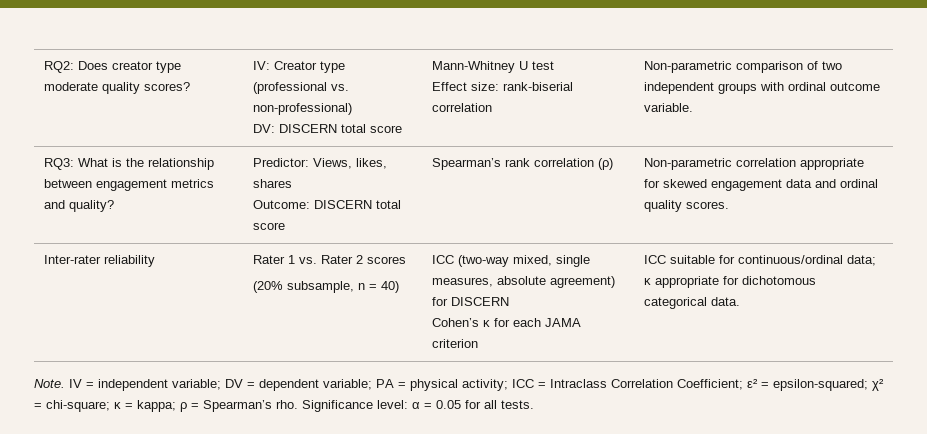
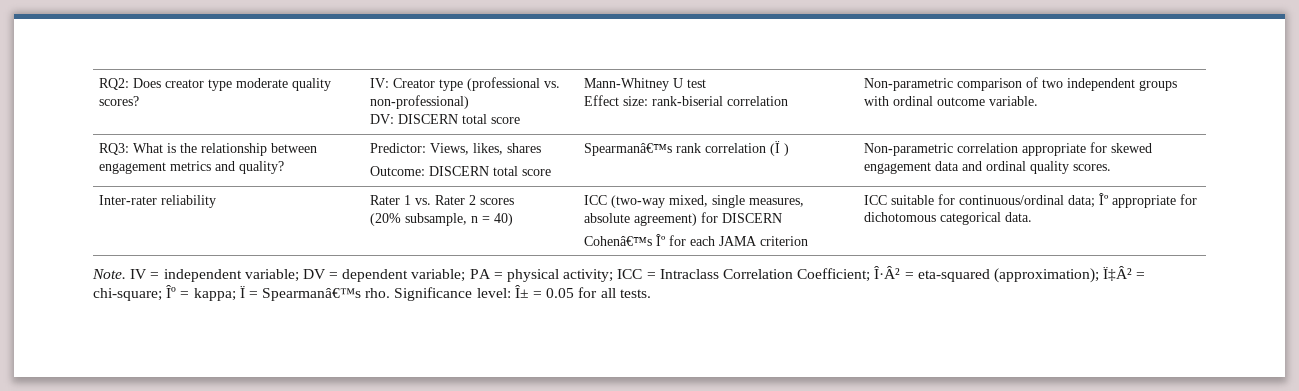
[432,158,502,170] Spearman’s -> [584,143,673,156] Spearmanâ€™s
[598,158,614,170] (ρ) -> [770,141,790,156] (Ï )
[432,318,491,327] Cohen’s κ -> [584,234,667,246] Cohenâ€™s Îº
[644,278,652,285] κ -> [1099,193,1110,205] Îº
[747,379,884,391] ε² = epsilon-squared; χ² -> [874,266,1133,283] Î·Â² = eta-squared (approximation); Ï‡Â²
[114,402,121,409] κ -> [166,285,177,298] Îº
[180,400,272,412] ρ = Spearman’s -> [239,286,362,301] Ï = Spearmanâ€™s
[412,402,420,409] α -> [514,285,529,298] Î±

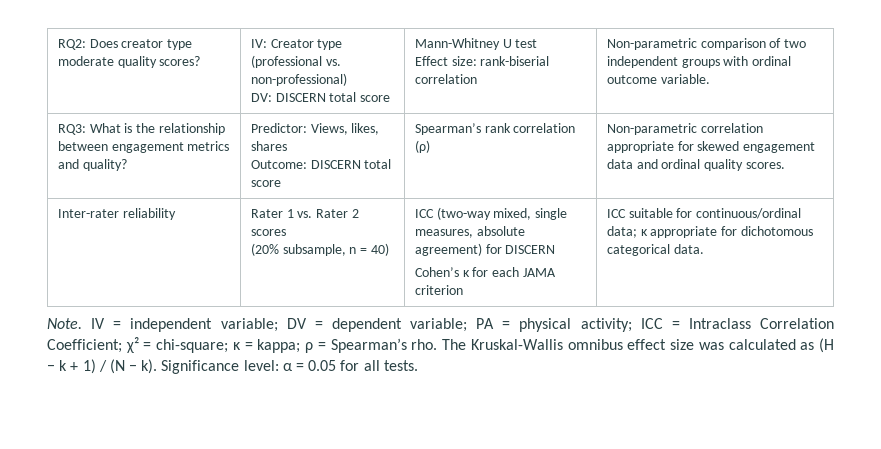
[584,143,673,156] Spearmanâ€™s -> [414,123,481,135] Spearman’s
[770,141,790,156] (Ï ) -> [414,140,430,153] (ρ)
[584,234,667,246] Cohenâ€™s Îº -> [414,267,470,277] Cohen’s κ
[1099,193,1110,205] Îº -> [640,229,648,236] κ
[874,266,1133,283] Î·Â² = eta-squared (approximation); Ï‡Â² -> [125,337,139,353] χ²
[166,285,177,298] Îº -> [232,342,241,350] κ
[239,286,391,301] Ï = Spearmanâ€™s rho. -> [305,338,834,353] [47,359,158,374] ρ = Spearman’s rho. The Kruskal-Wallis omnibus effect size was calculated as (H − k + 1) / (N − k).
[514,285,529,298] Î± -> [282,363,292,371] α

